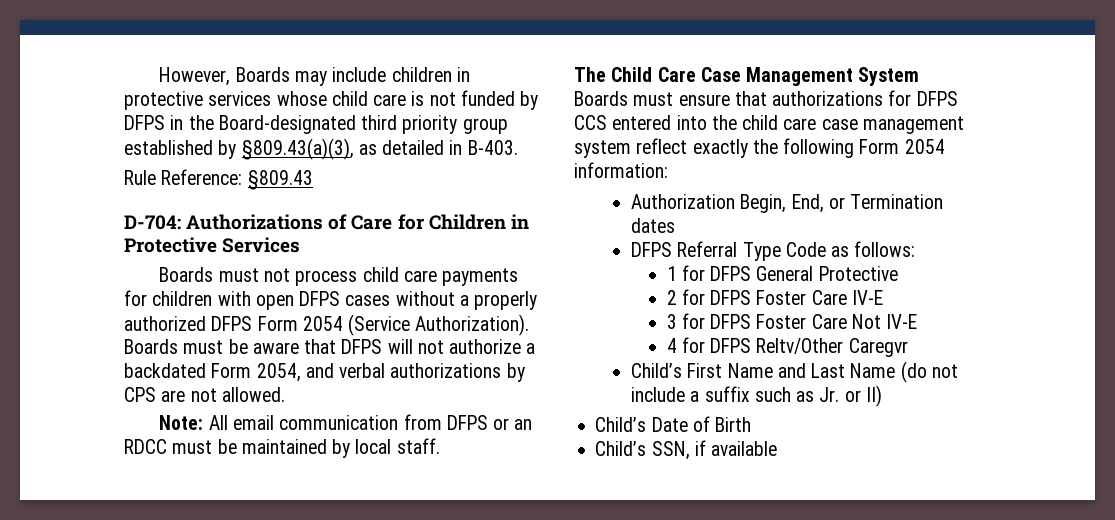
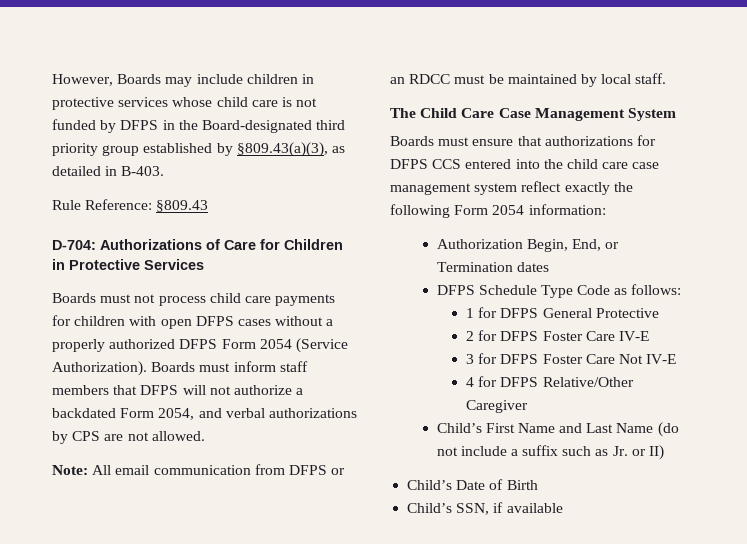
[228,339,299,354] be aware -> [233,361,308,372] [52,385,109,395] inform staff members
[677,241,738,257] Referral -> [478,285,537,295] Schedule
[756,338,908,357] Reltv/Other Caregvr -> [542,377,634,387] [466,400,529,413] Relative/Other Caregiver

